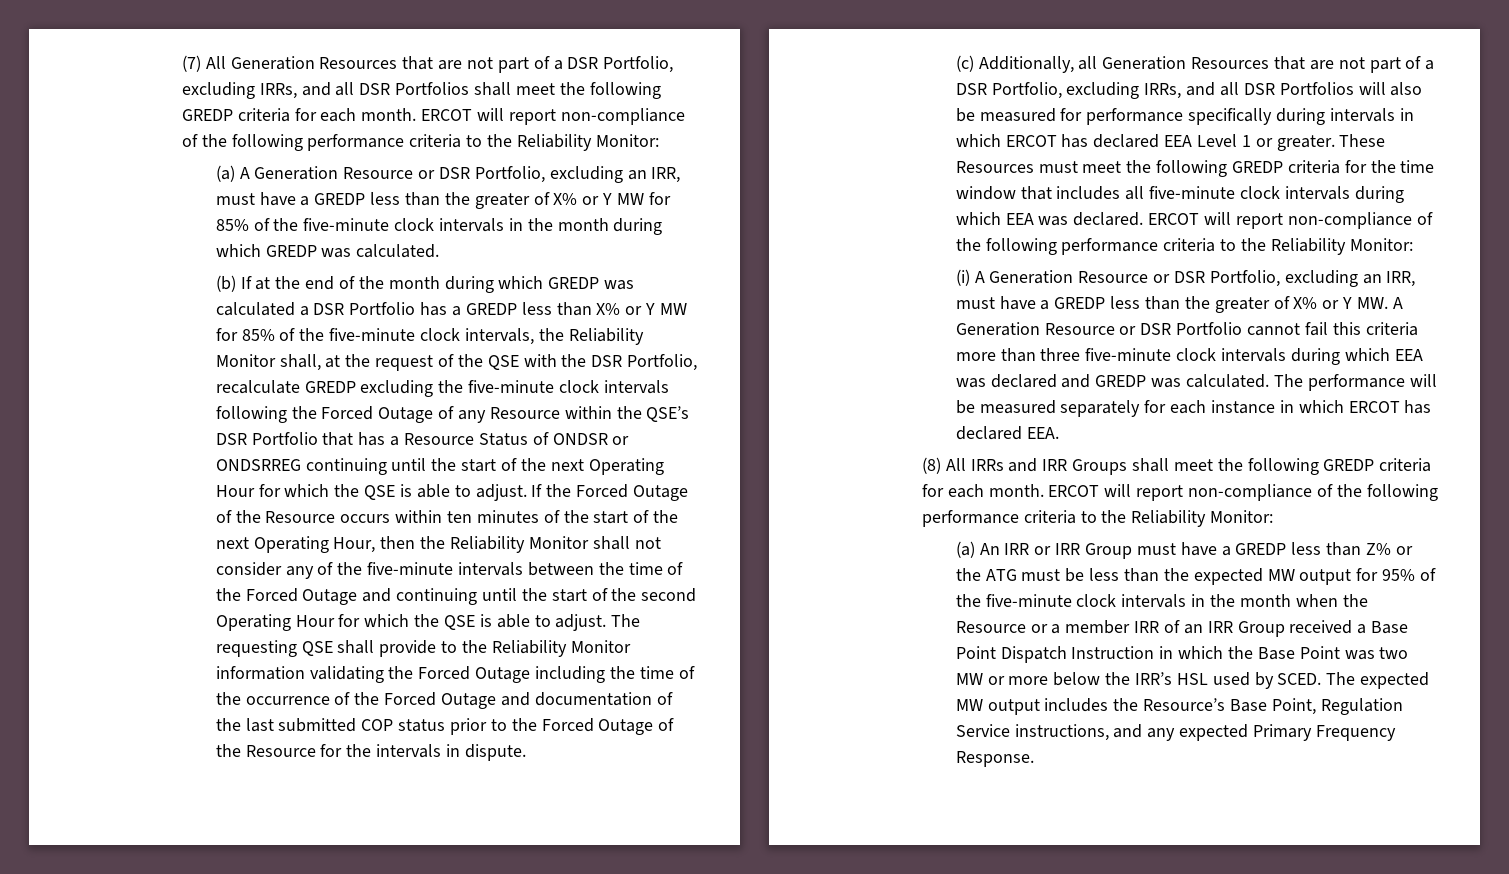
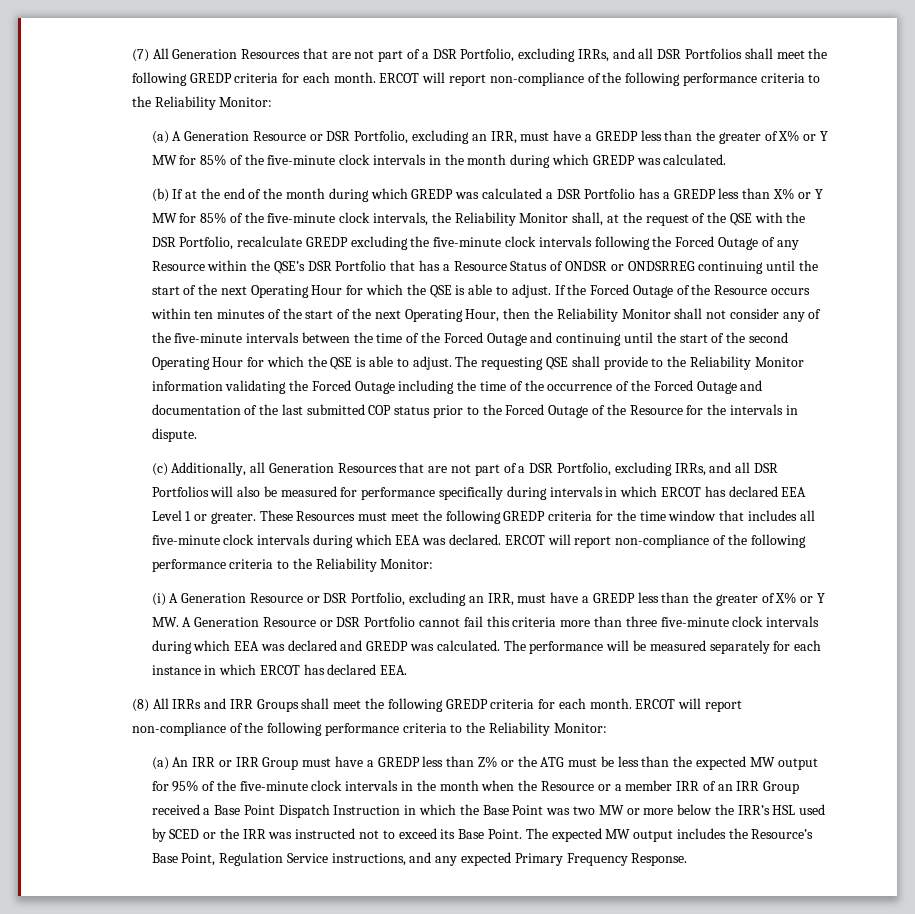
[1277,673,1322,685] SCED. -> [169,828,522,839] SCED or the IRR was instructed not to exceed its Base Point.

